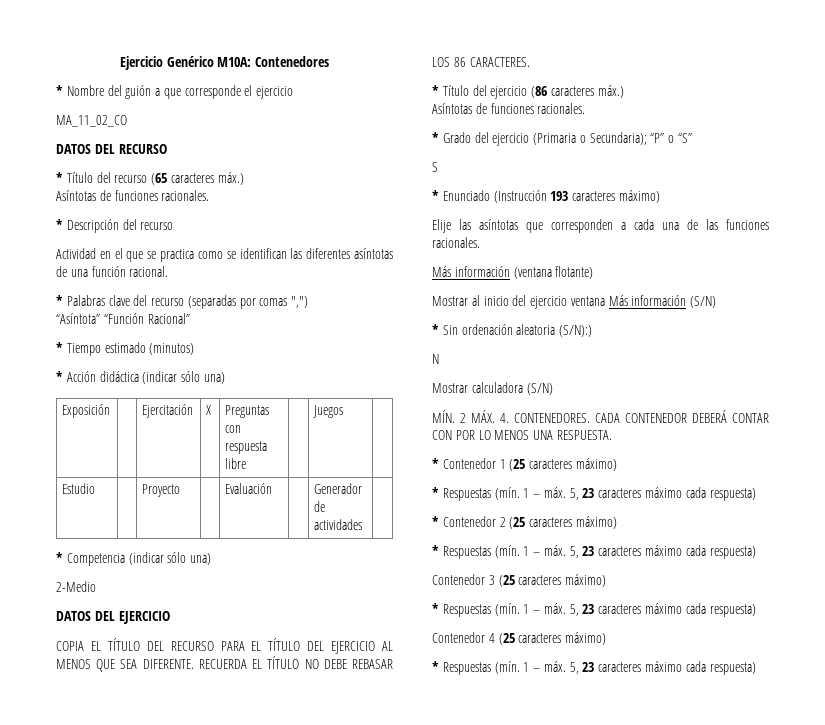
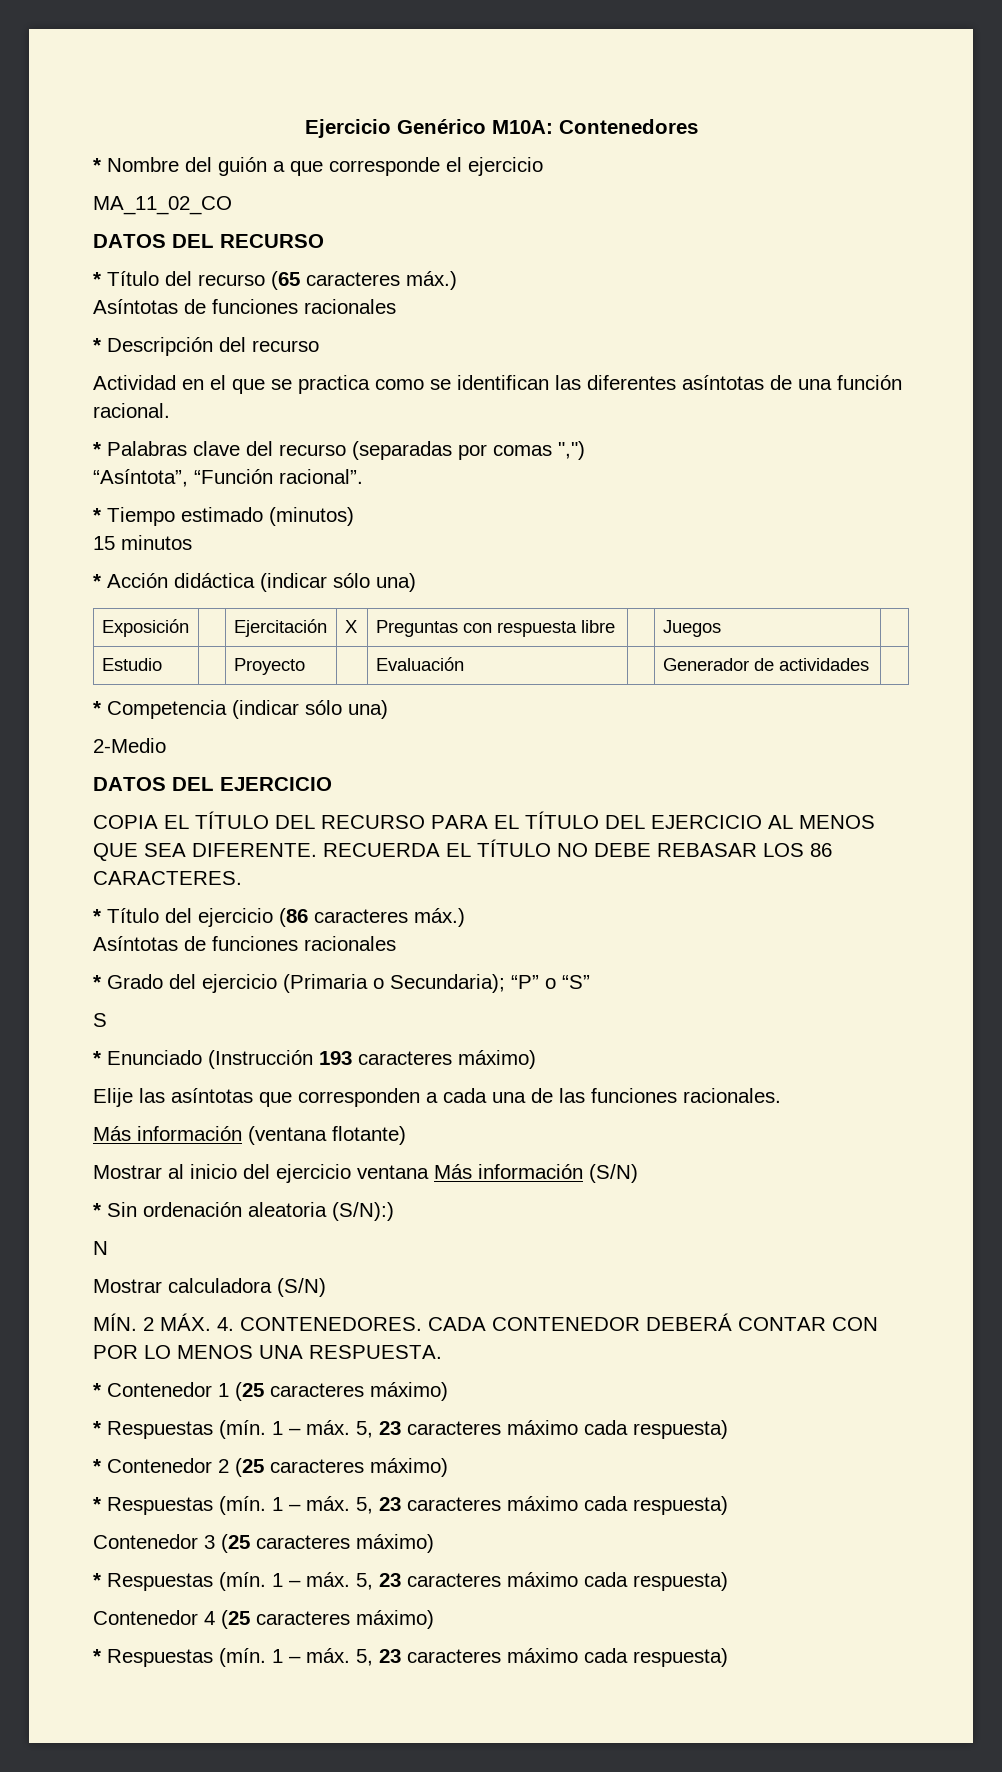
[161,190,210,201] racionales. -> [304,299,396,314] racionales
[56,313,190,324] “Asíntota” “Función Racional” -> [93,469,363,487] “Asíntota”, “Función racional”.
(195, 349) none -> [93,535,192,550] // 15 minutos
[537,103,586,114] racionales. -> [304,936,396,951] racionales

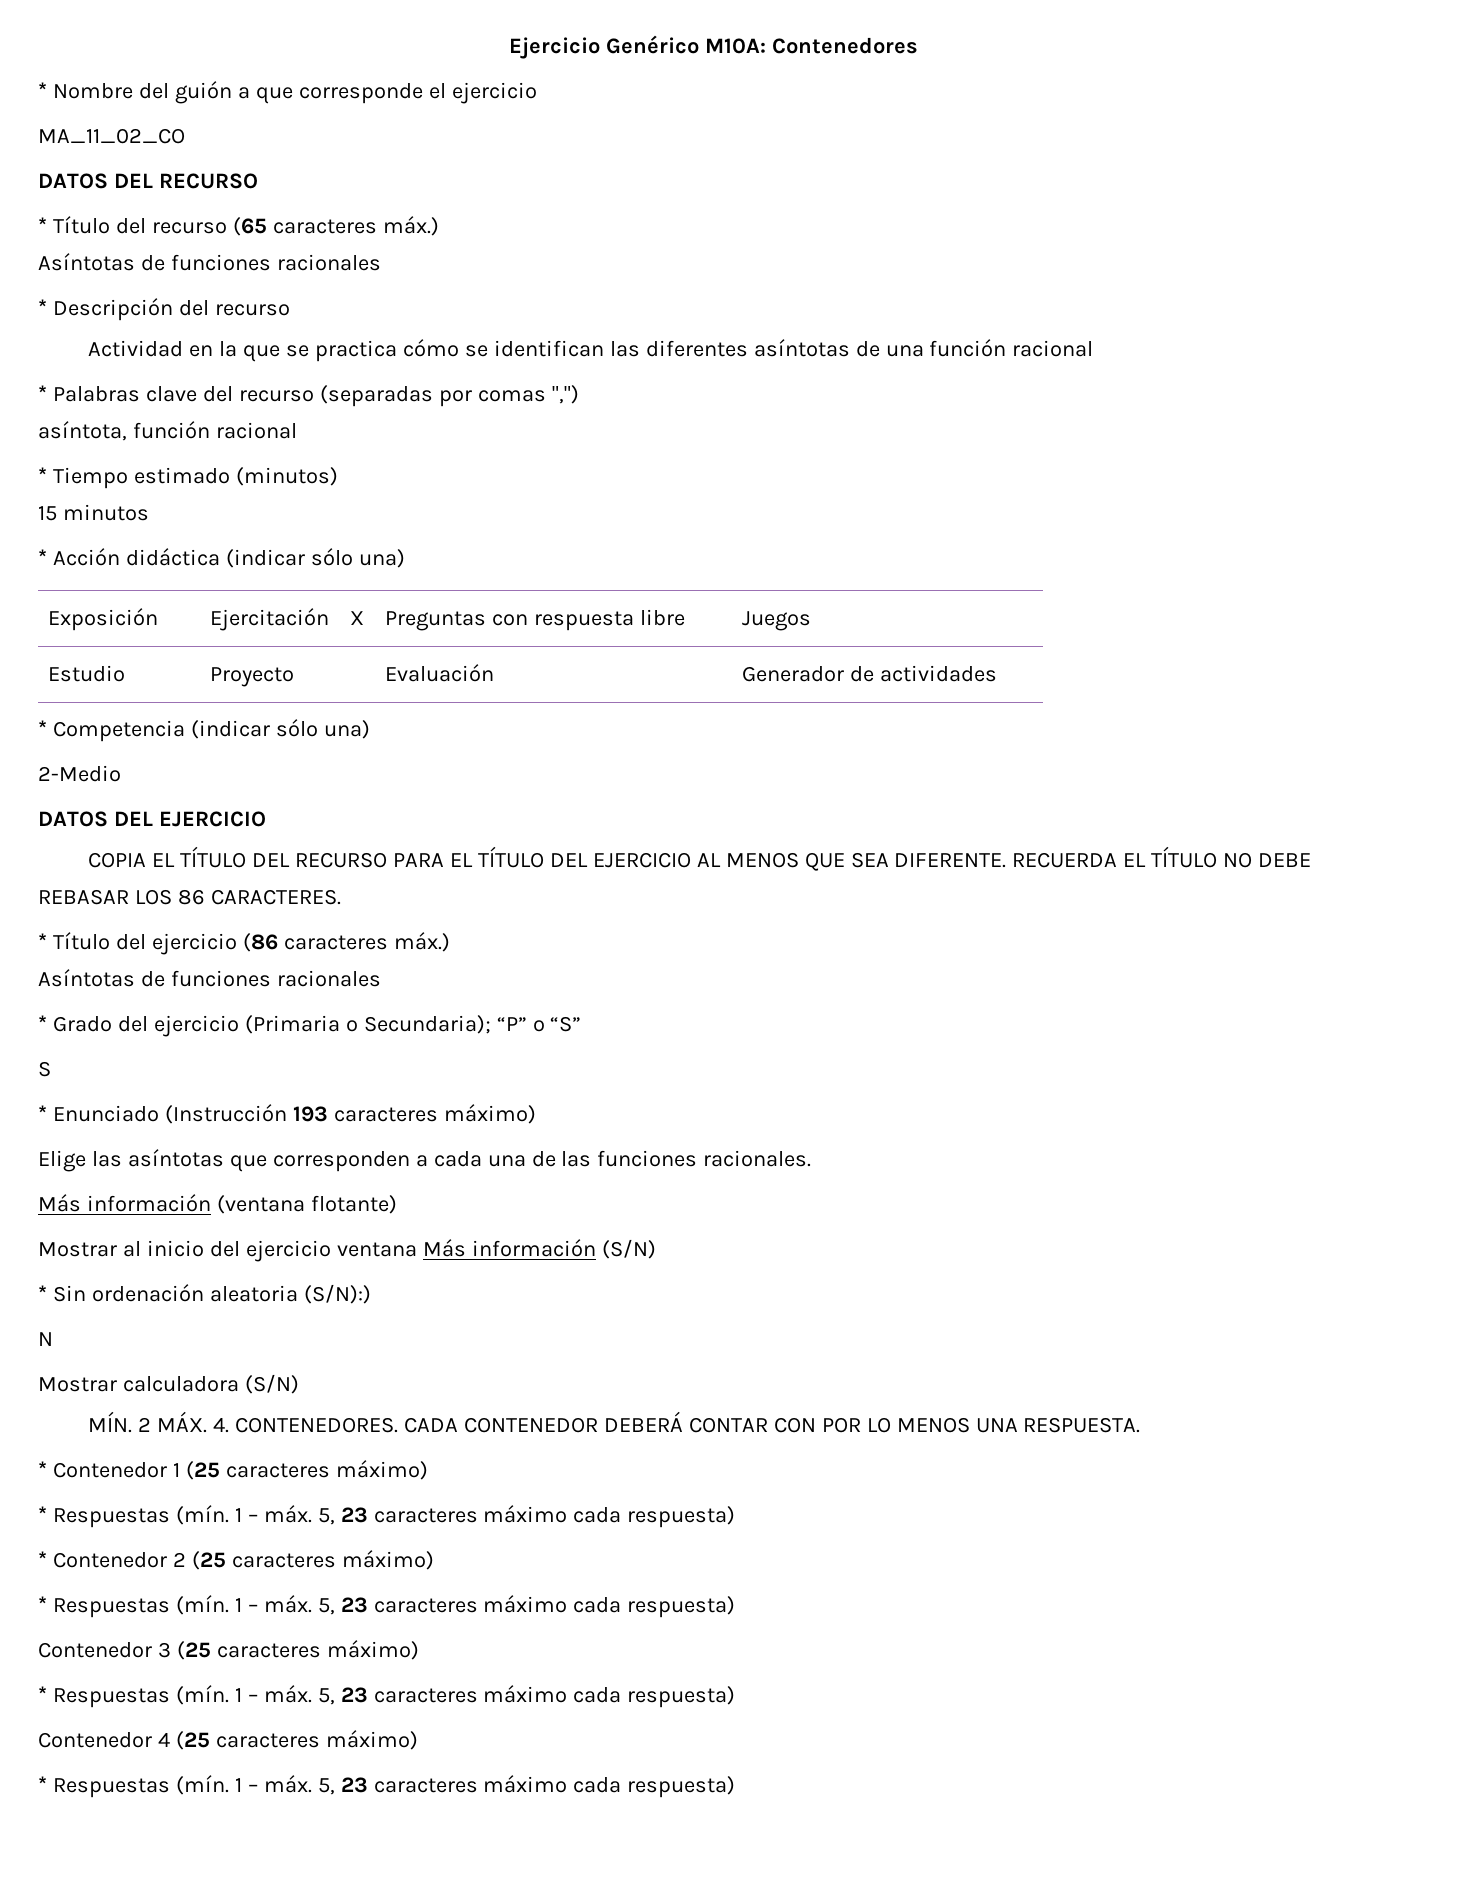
[210,375,226,390] el -> [219,341,238,357] la
[375,379,424,390] como -> [402,339,459,357] cómo
[93,403,170,418] racional. -> [1012,340,1094,357] racional
[93,469,363,487] “Asíntota”, “Función racional”. -> [38,421,297,441] asíntota, función racional
[93,1088,133,1107] Elije -> [38,1150,86,1172] Elige

